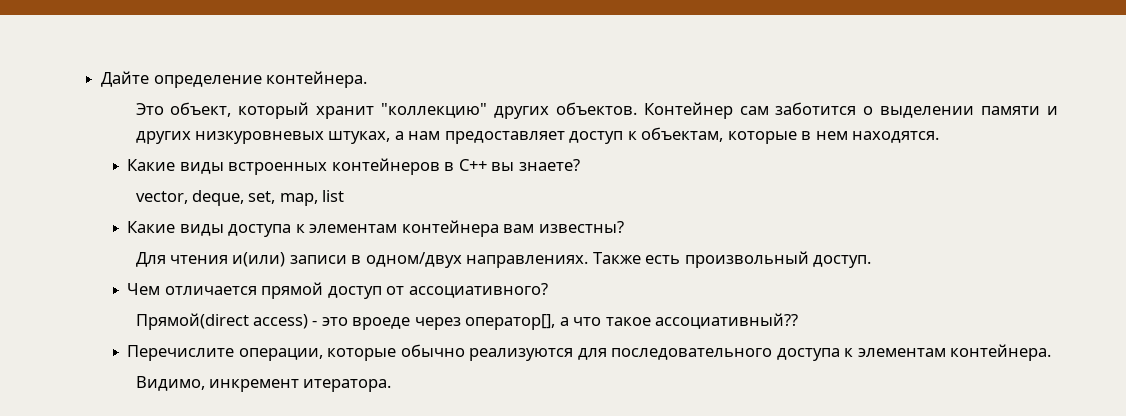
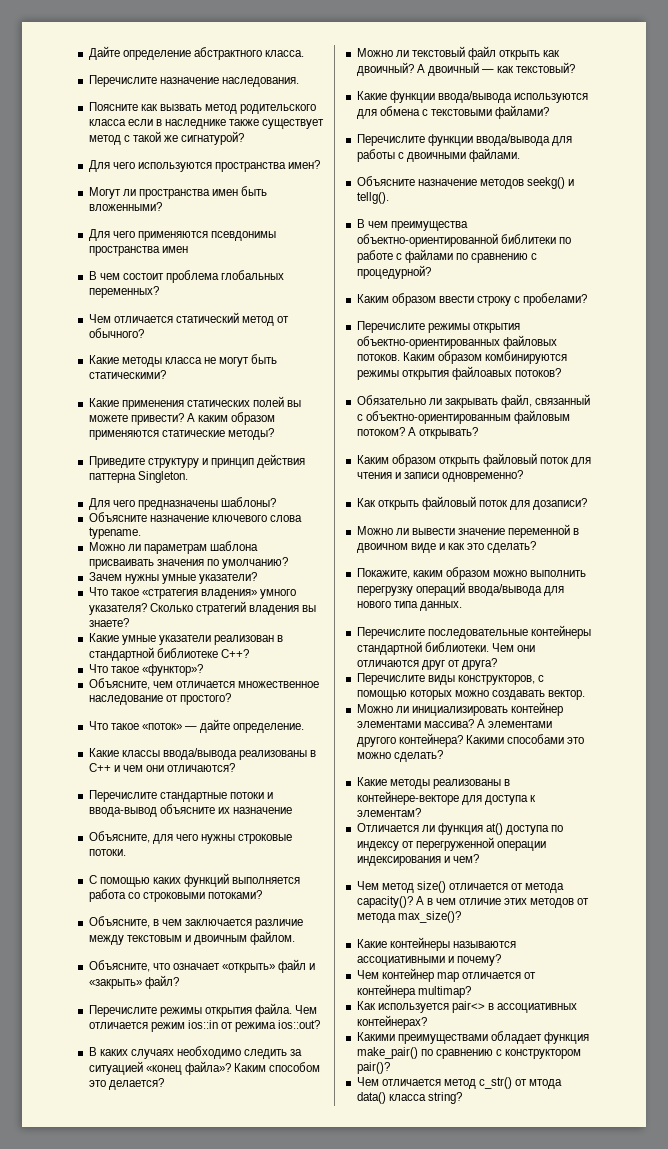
[266,71,368,88] [135,102,1058,119] [135,127,940,144] [127,158,580,175] [135,190,345,206] [127,220,624,237] [135,251,872,268] [127,282,548,299] [135,313,799,330] [127,344,1051,361] [135,376,392,392] контейнера. // Это объект, который хранит "коллекцию" других объектов. Контейнер сам заботится о выделении памяти и других низкуровневых штуках, а нам предоставляет доступ к объектам, которые в нем находятся. // Какие виды встроенных контейнеров в С++ вы знаете? // vector, deque, set, map, list // Какие виды доступа к элементам контейнера вам известны? // Для чтения и(или) записи в одном/двух направлениях. Также есть произвольный доступ. // Чем отличается прямой доступ от ассоциативного? // Прямой(direct access) - это вроеде через оператор[], а что такое ассоциативный?? // Перечислите операции, которые обычно реализуются для последовательного доступа к элементам контейнера. // Видимо, инкремент итератора. -> [193,47,304,60] [88,75,299,87] [88,102,317,114] [88,119,325,129] [88,131,245,145] [88,160,321,172] [88,186,268,199] [88,202,162,211] [88,229,276,241] [88,246,188,256] [88,270,285,283] [88,286,159,298] [88,312,290,326] [88,328,144,338] [88,354,278,367] [88,370,166,379] [88,396,302,410] [88,412,276,425] [88,428,274,440] [88,454,306,468] [88,471,188,483] [88,497,276,510] [88,512,302,522] [88,527,141,539] [88,541,258,554] [88,557,288,569] [88,572,257,584] [88,587,297,599] [88,601,317,615] [88,618,129,627] [88,633,284,645] [88,647,249,661] [88,664,203,676] [88,678,319,690] [88,693,231,705] [88,719,305,733] [88,748,317,760] [88,763,236,772] [88,790,273,802] [88,804,292,817] [88,831,293,844] [88,849,126,856] [88,873,301,887] [88,889,262,902] [88,916,304,929] [88,931,296,945] [88,959,316,973] [88,975,179,989] [88,1003,318,1017] [88,1020,321,1032] [88,1046,303,1059] [88,1061,321,1075] [88,1078,164,1090] [356,46,561,60] [356,62,576,76] [356,91,588,103] [356,105,550,119] [356,134,572,146] [356,148,520,162] [356,176,575,189] [356,192,389,204] [356,219,468,231] [356,233,571,247] [356,249,538,263] [356,265,431,279] [356,293,588,306] [356,321,520,333] [356,335,557,349] [356,351,567,364] [356,366,561,380] [356,394,591,408] [356,410,570,424] [356,427,478,439] [356,453,592,467] [356,470,523,482] [356,496,588,510] [356,524,580,538] [356,541,537,553] [356,567,587,580] [356,582,564,596] [356,601,462,611] [356,625,591,639] [356,641,535,655] [356,658,497,670] [356,673,544,685] [356,690,586,700] [356,702,563,716] [356,719,552,728] [356,733,585,747] [356,750,443,762] [356,777,510,789] [356,791,536,805] [356,808,421,817] [356,823,564,835] [356,837,546,851] [356,854,479,866] [356,881,565,893] [356,896,590,908] [356,911,461,923] [356,937,516,951] [356,954,501,966] [356,968,537,982] [356,984,471,998] [356,1001,578,1013] [356,1015,427,1029] [356,1031,589,1044] [356,1047,582,1059] [356,1062,390,1074] [356,1077,563,1089] [356,1092,462,1104] абстрактного класса. // Перечислите назначение наследования. // Поясните как вызвать метод родительского класса если в наследнике также существует метод с такой же сигнатурой? // Для чего используются пространства имен? // Могут ли пространства имен быть вложенными? // Для чего применяются псевдонимы пространства имен // В чем состоит проблема глобальных переменных? // Чем отличается статический метод от обычного? // Какие методы класса не могут быть статическими? // Какие применения статических полей вы можете привести? А каким образом применяются статические методы? // Приведите структуру и принцип действия паттерна Singleton. // Для чего предназначены шаблоны? // Объясните назначение ключевого слова typename. // Можно ли параметрам шаблона присваивать значения по умолчанию? // Зачем нужны умные указатели? // Что такое «стратегия владения» умного указателя? Сколько стратегий владения вы знаете? // Какие умные указатели реализован в стандартной библиотеке С++? // Что такое «функтор»? // Объясните, чем отличается множественное наследование от простого? // Что такое «поток» — дайте определение. // Какие классы ввода/вывода реализованы в С++ и чем они отличаются? // Перечислите стандартные потоки и ввода-вывод объясните их назначение // Объясните, для чего нужны строковые потоки. // С помощью каких функций выполняется работа со строковыми потоками? // Объясните, в чем заключается различие между текстовым и двоичным файлом. // Объясните, что означает «открыть» файл и «закрыть» файл? // Перечислите режимы открытия файла. Чем отличается режим ios::in от режима ios::out? // В каких случаях необходимо следить за ситуацией «конец файла»? Каким способом это делается? // Можно ли текстовый файл открыть как двоичный? А двоичный — как текстовый? // Какие функции ввода/вывода используются для обмена с текстовыми файлами? // Перечислите функции ввода/вывода для работы с двоичными файлами. // Объясните назначение методов seekg() и tellg(). // В чем преимущества объектно-ориентированной библитеки по работе с файлами по сравнению с процедурной? // Каким образом ввести строку с пробелами? // Перечислите режимы открытия объектно-ориентированных файловых потоков. Каким образом комбинируются режимы открытия файлоавых потоков? // Обязательно ли закрывать файл, связанный с объектно-ориентированным файловым потоком? А открывать? // Каким образом открыть файловый поток для чтения и записи одновременно? // Как открыть файловый поток для дозаписи? // Можно ли вывести значение переменной в двоичном виде и как это сделать? // Покажите, каким образом можно выполнить перегрузку операций ввода/вывода для нового типа данных. // Перечислите последовательные контейнеры стандартной библиотеки. Чем они отличаются друг от друга? // Перечислите виды конструкторов, с помощью которых можно создавать вектор. // Можно ли инициализировать контейнер элементами массива? А элементами другого контейнера? Какими способами это можно сделать? // Какие методы реализованы в контейнере-векторе для доступа к элементам? // Отличается ли функция at() доступа по индексу от перегруженной операции индексирования и чем? // Чем метод size() отличается от метода capacity()? А в чем отличие этих методов от метода max_size()? // Какие контейнеры называются ассоциативными и почему? // Чем контейнер map отличается от контейнера multimap? // Как используется pair<> в ассоциативных контейнерах? // Какими преимуществами обладает функция make_pair() по сравнению с конструктором pair()? // Чем отличается метод c_str() от мтода data() класса string?

